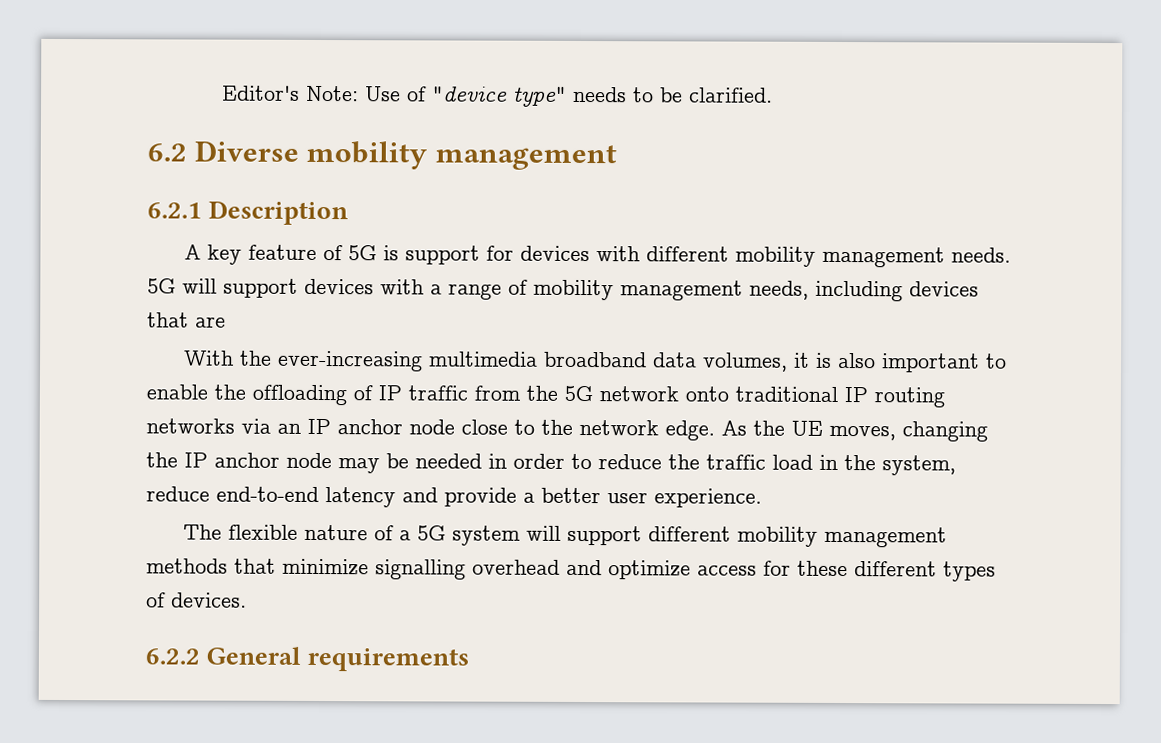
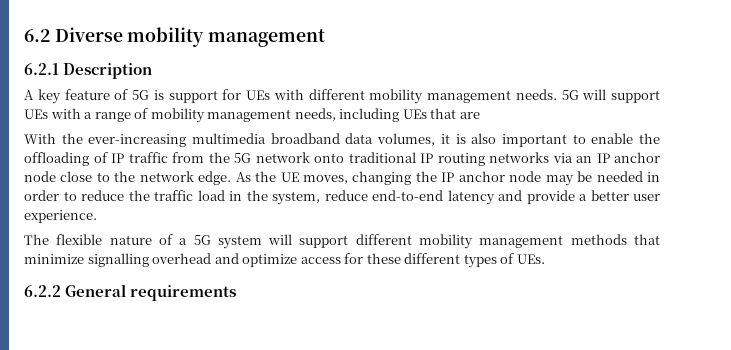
[222,85,774,107] Editor's Note: Use of "device type" needs to be clarified. // -> (24, 35) none
[519,245,590,262] devices -> [246,90,270,100] UEs
[304,278,374,295] devices -> [24,109,48,119] UEs
[909,281,979,297] devices -> [402,109,427,119] UEs
[171,592,247,608] devices. -> [516,254,545,264] UEs.

